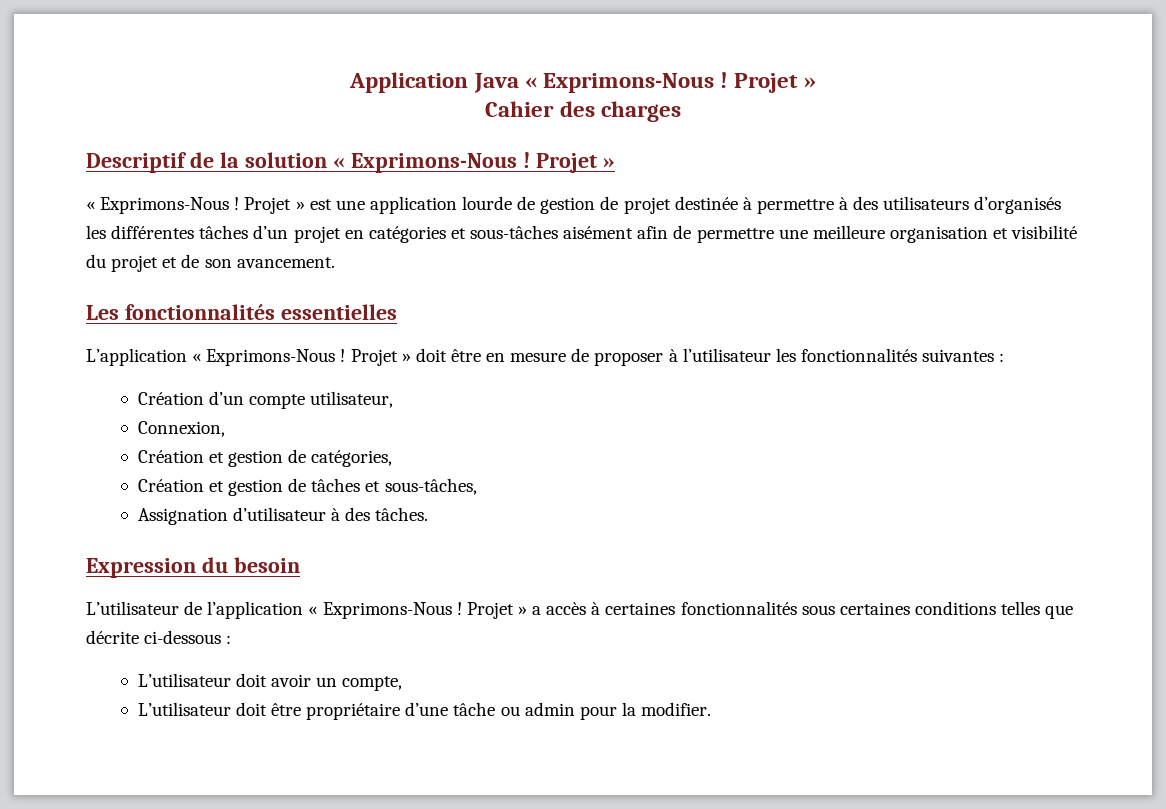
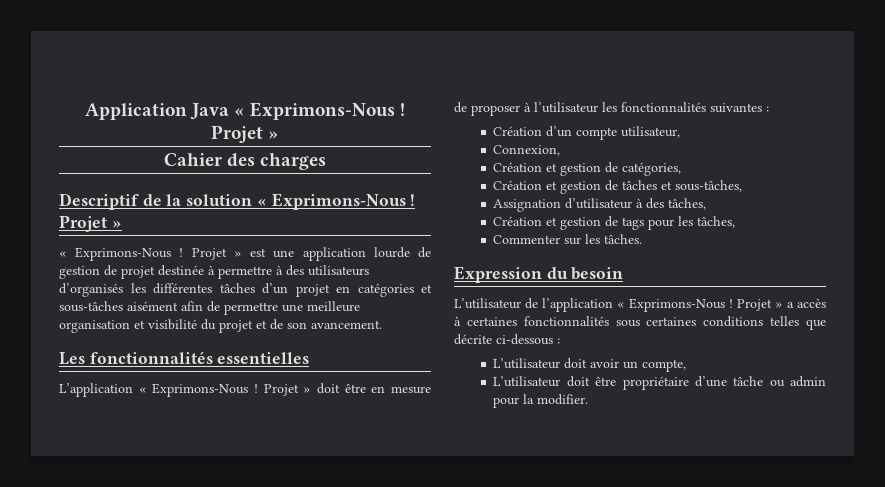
(371, 514) none -> [668,198,707,210] [493,216,736,230] [493,234,601,245] tâches, // Création et gestion de tags pour les tâches, // Commenter sur les

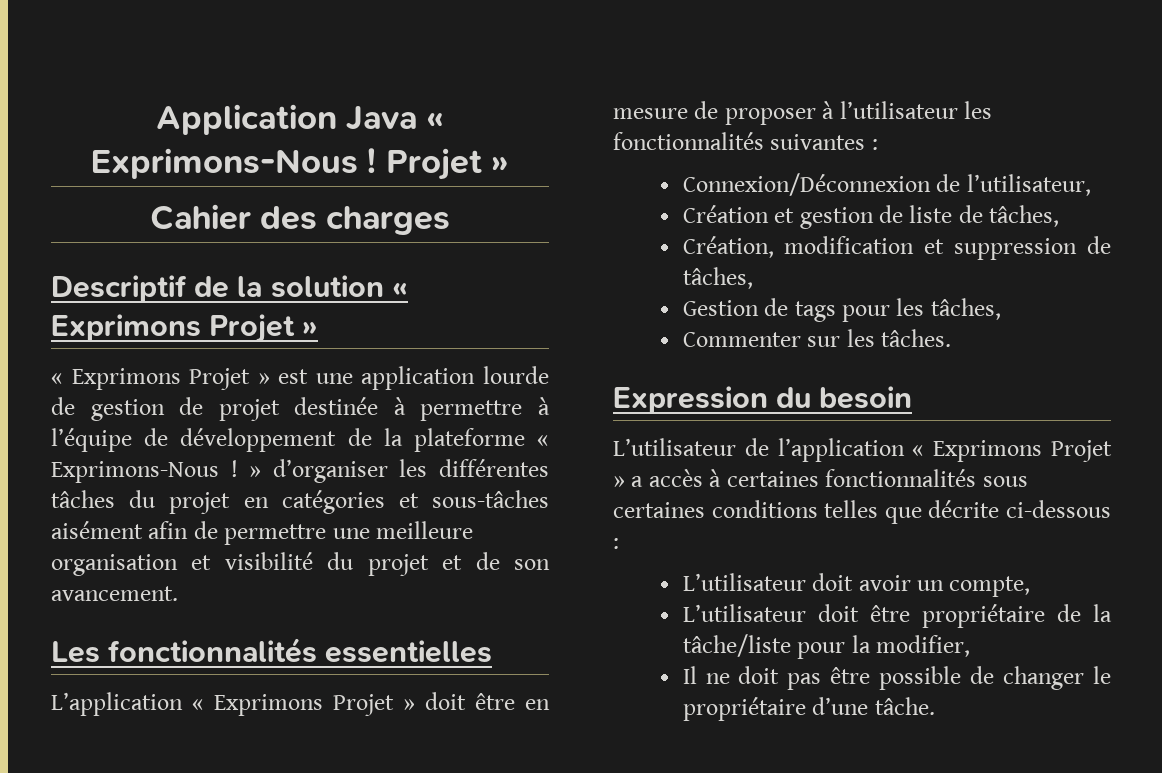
[271,193,416,210] Exprimons-Nous ! -> [51,314,201,342] Exprimons
[75,247,184,261] Exprimons-Nous ! -> [71,368,181,390] Exprimons
[286,265,369,276] [59,283,123,297] des utilisateurs d’organisés -> [51,428,550,452] [51,459,388,483] l’équipe de développement de la plateforme « Exprimons-Nous ! » d’organiser
[262,283,288,294] d’un -> [129,490,156,508] du
[152,383,258,397] Exprimons-Nous ! -> [214,694,323,716] Exprimons
[493,126,681,140] [493,145,561,156] [493,162,682,176] [493,180,743,194] [493,198,707,212] [493,216,602,230] Création d’un compte utilisateur, // Connexion, // Création et gestion de catégories, // Création et gestion de tâches et sous-tâches, // Assignation d’utilisateur à des tâches, // Création et gestion -> [682,173,1091,196] [682,205,1060,229] [682,236,1111,260] [682,267,753,289] [682,300,759,316] Connexion/Déconnexion de l’utilisateur, // Création et gestion de liste de tâches, // Création, modification et suppression de tâches, // Gestion
[629,298,733,312] Exprimons-Nous ! -> [933,440,1043,462] Exprimons
[694,376,826,387] [493,394,589,408] d’une tâche ou admin pour la modifier. -> [1056,604,1112,622] [682,634,971,659] [682,666,1111,690] [682,697,935,721] de la tâche/liste pour la modifier, // Il ne doit pas être possible de changer le propriétaire d’une tâche.

